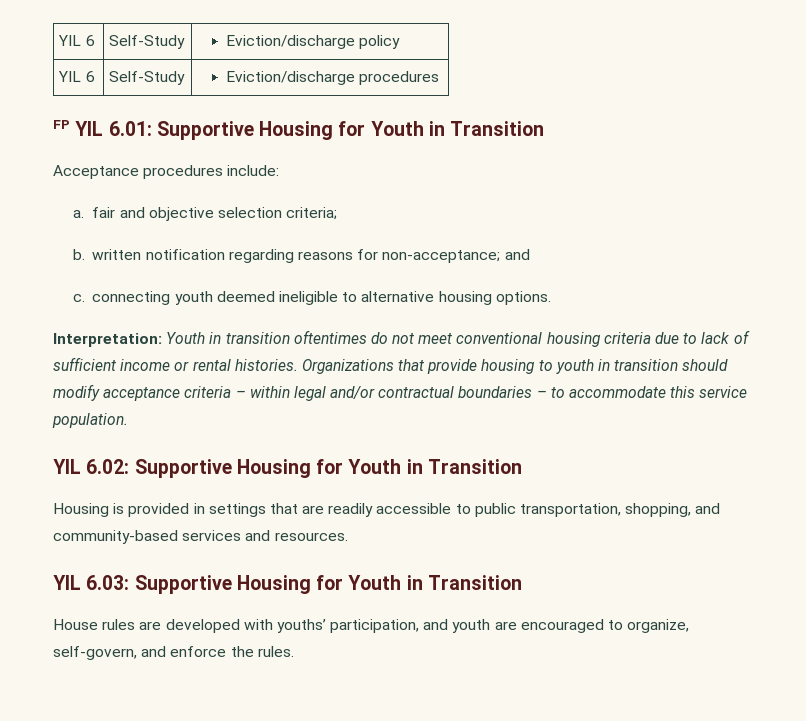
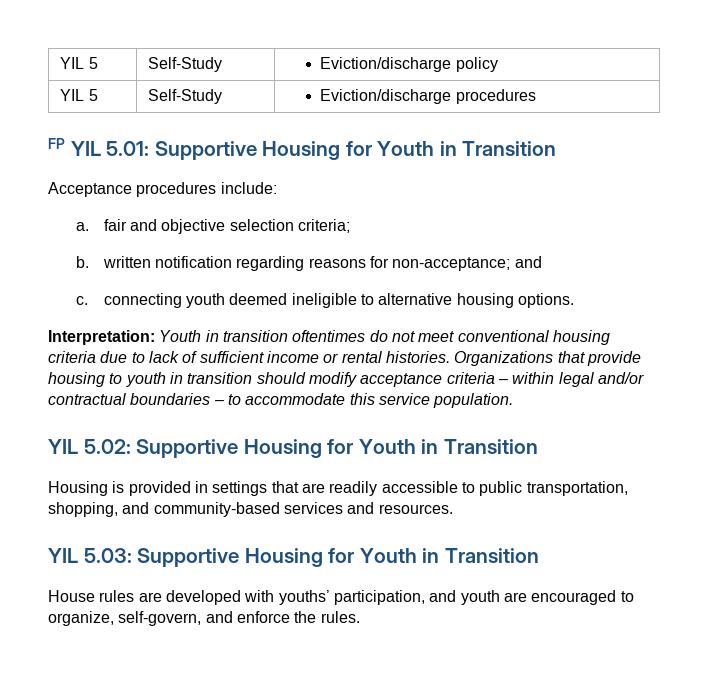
[58,35,95,46] YIL 6 -> [60,57,98,69] YIL 5
[85,71,95,82] 6 -> [88,89,98,101] 5
[108,121,152,136] 6.01: -> [106,141,150,156] 5.01:
[86,459,130,474] 6.02: -> [83,439,131,454] 5.02:
[86,575,130,590] 6.03: -> [83,548,132,563] 5.03:

